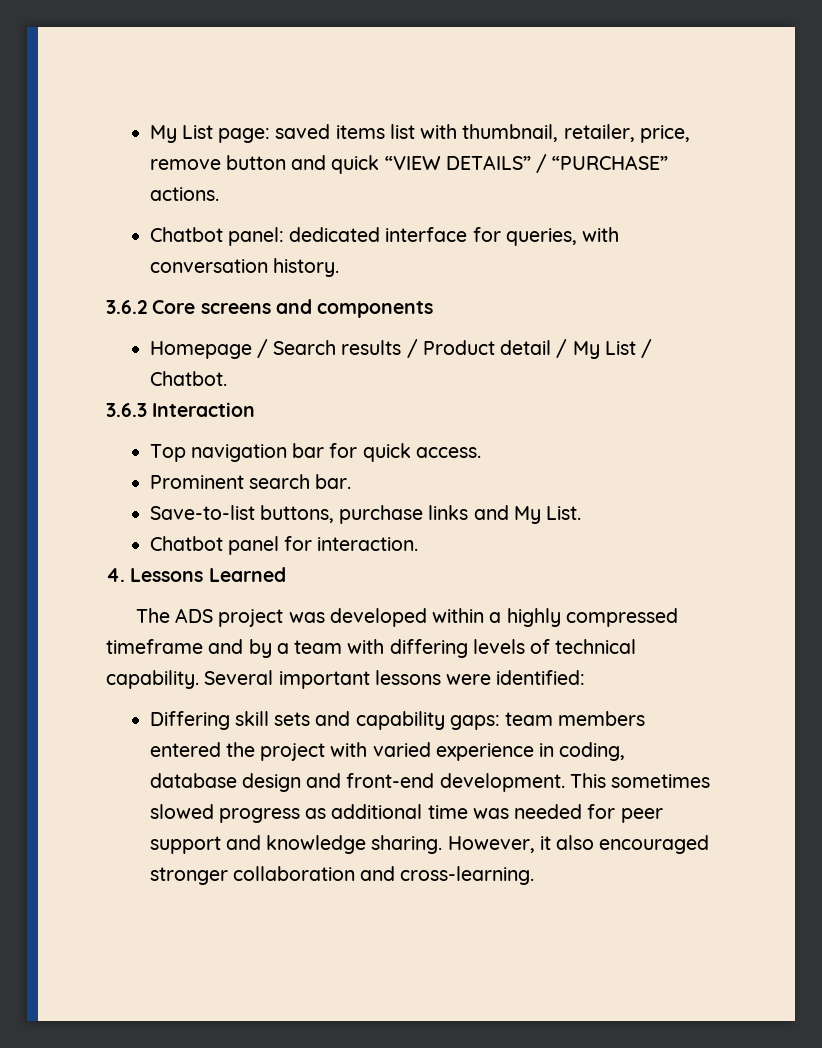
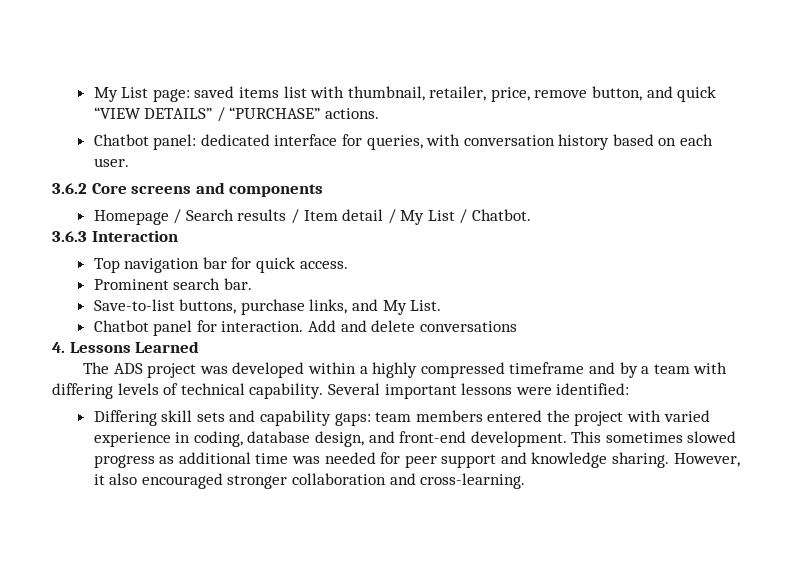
[225,155,286,170] button -> [592,86,643,101] button,
[272,258,339,277] history. -> [558,134,714,150] [93,158,129,167] history based on each user.
[422,340,495,355] Product -> [303,210,338,221] Item
[428,505,469,520] links -> [309,299,348,314] links,
(419, 544) none -> [307,320,517,332] Add and delete conversations
[241,773,301,792] design -> [314,431,364,447] design,

